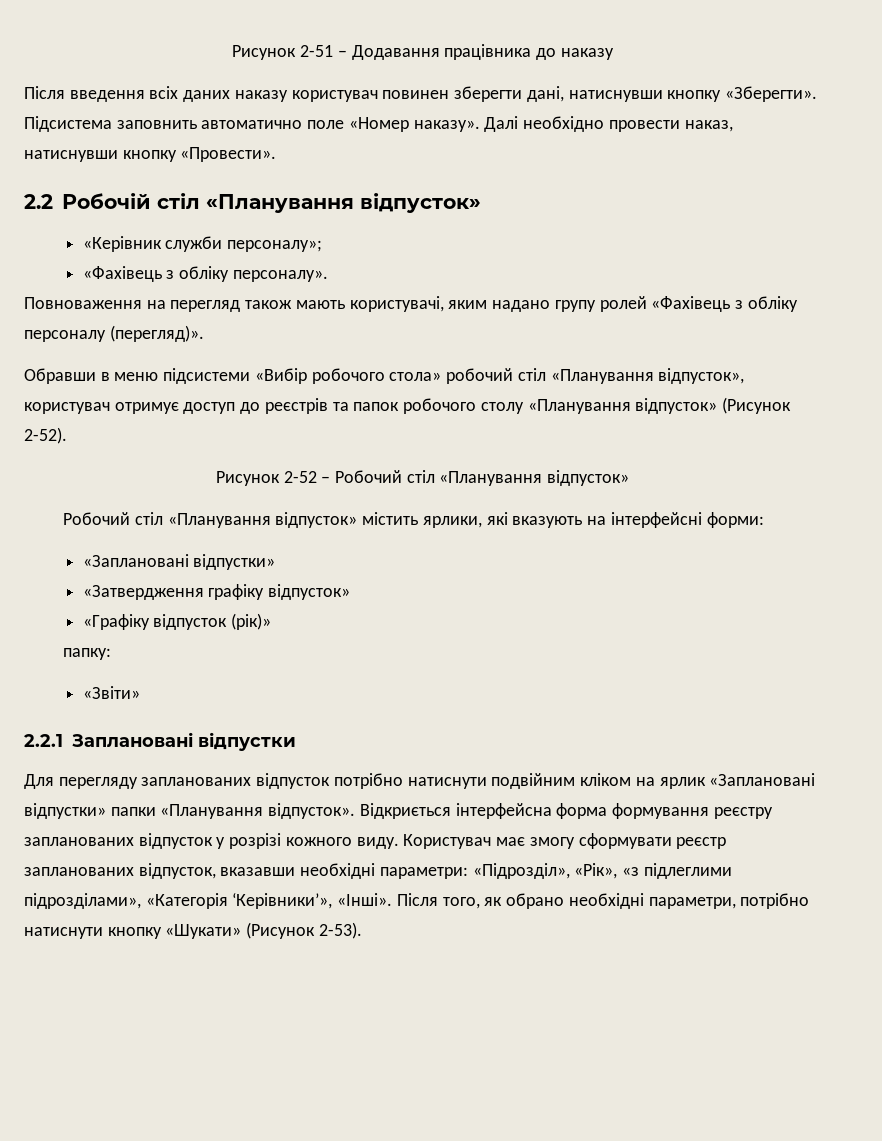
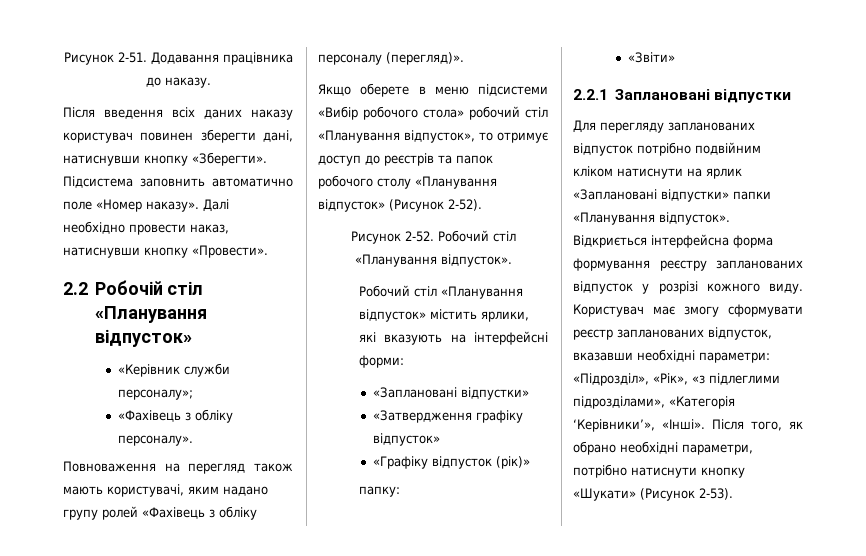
[232,45,347,60] Рисунок 2-51 – -> [63,52,147,65] Рисунок 2-51.
[560,48,614,60] наказу -> [164,77,211,88] наказу.
[24,368,96,384] Обравши -> [318,83,410,97] Якщо оберете
[24,402,110,414] користувач -> [479,132,493,141] то
[283,470,630,486] 2-52 – Робочий стіл «Планування відпусток» -> [404,230,516,242] [354,254,512,267] 2-52. Робочий стіл «Планування відпусток».
[407,777,487,789] натиснути -> (691, 149) none
(632, 779) none -> [617,168,683,179] натиснути

